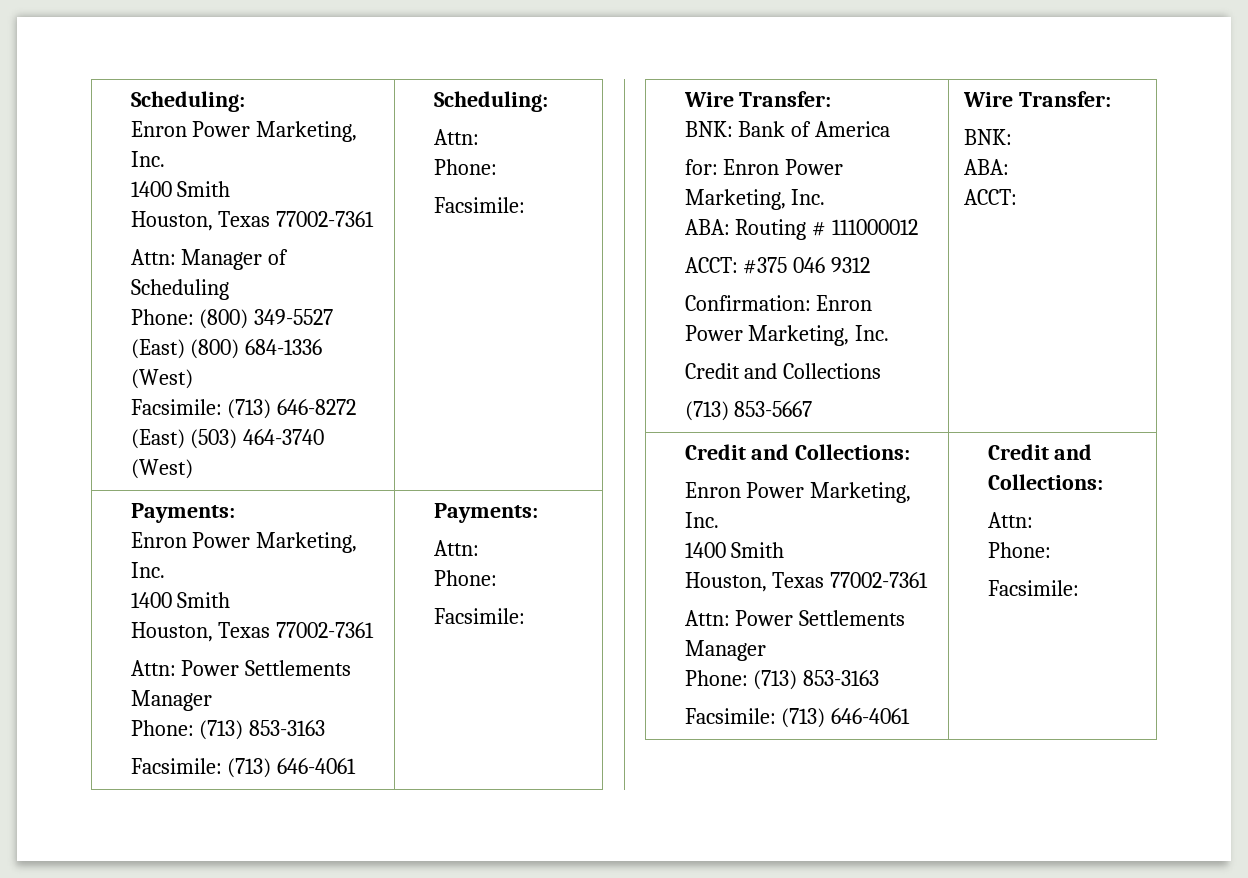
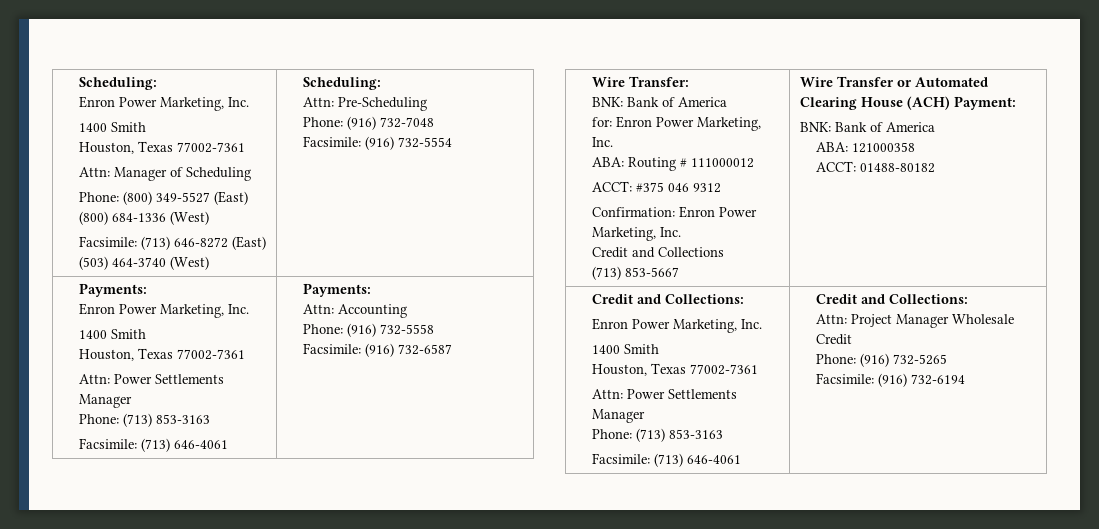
[433,159,497,175] [433,197,525,213] // Phone: // Facsimile: -> [337,97,427,111] [302,116,434,130] [302,136,452,150] Pre-Scheduling // Phone: (916) 732-7048 // Facsimile: (916) 732-5554
[433,570,497,586] [433,608,525,624] // Phone: // Facsimile: -> [337,304,407,318] [302,323,434,337] [302,343,452,357] Accounting // Phone: (916) 732-5558 // Facsimile: (916) 732-6587
[1019,91,1112,107] [964,129,1013,145] [964,159,1010,175] [964,189,1018,205] Transfer: // BNK: // ABA: // ACCT: -> [836,76,988,87] [799,96,1016,110] [799,122,935,132] [815,142,915,153] [815,161,935,173] Transfer or Automated Clearing House (ACH) Payment: // BNK: Bank of America // ABA: 121000358 // ACCT: 01488-80182
[987,542,1051,558] [987,580,1079,596] // Phone: // Facsimile: -> [850,314,1014,328] [815,334,852,345] [815,353,947,367] [815,373,965,387] Project Manager Wholesale Credit // Phone: (916) 732-5265 // Facsimile: (916) 732-6194

